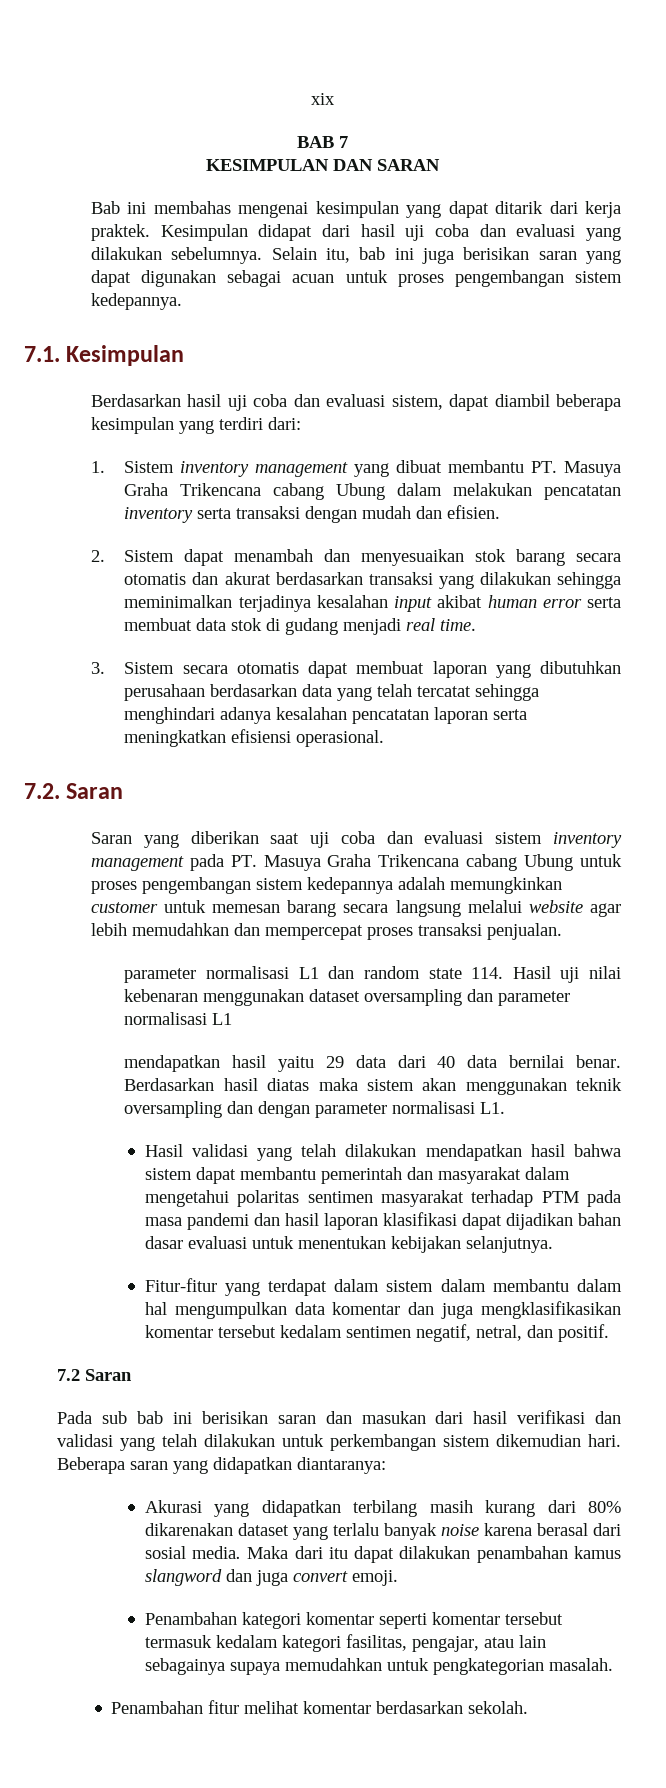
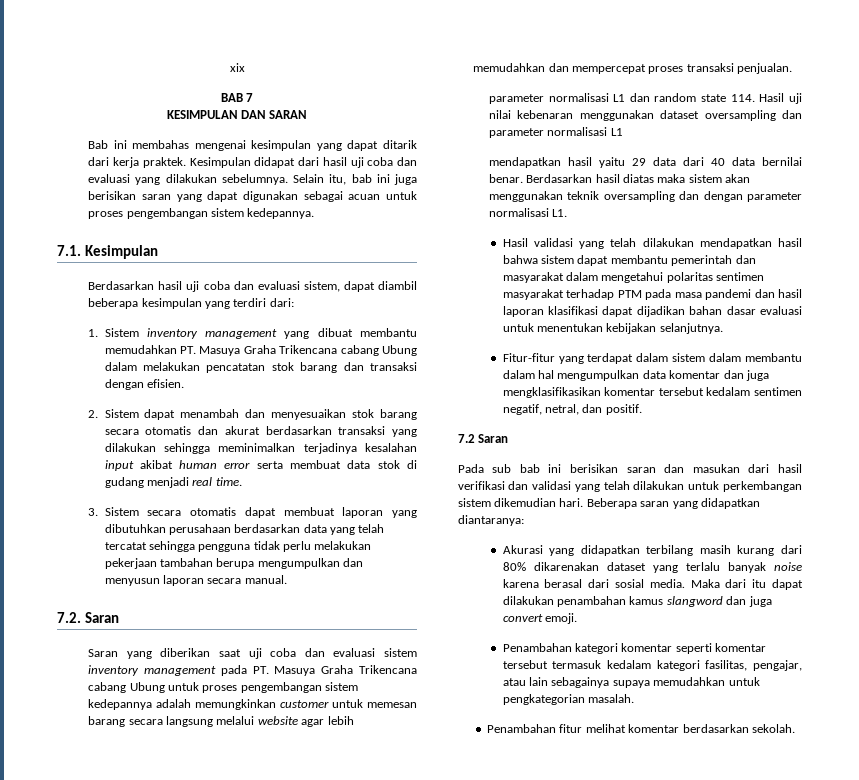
(525, 466) none -> [104,345,177,354] memudahkan
[124,506,443,523] inventory serta transaksi dengan mudah dan -> [271,362,417,373] [104,379,144,390] stok barang dan transaksi dengan
[124,707,528,724] [124,729,385,747] menghindari adanya kesalahan pencatatan laporan serta meningkatkan efisiensi operasional. -> [198,541,372,552] [104,558,364,569] [104,575,287,586] pengguna tidak perlu melakukan pekerjaan tambahan berupa mengumpulkan dan menyusun laporan secara manual.

